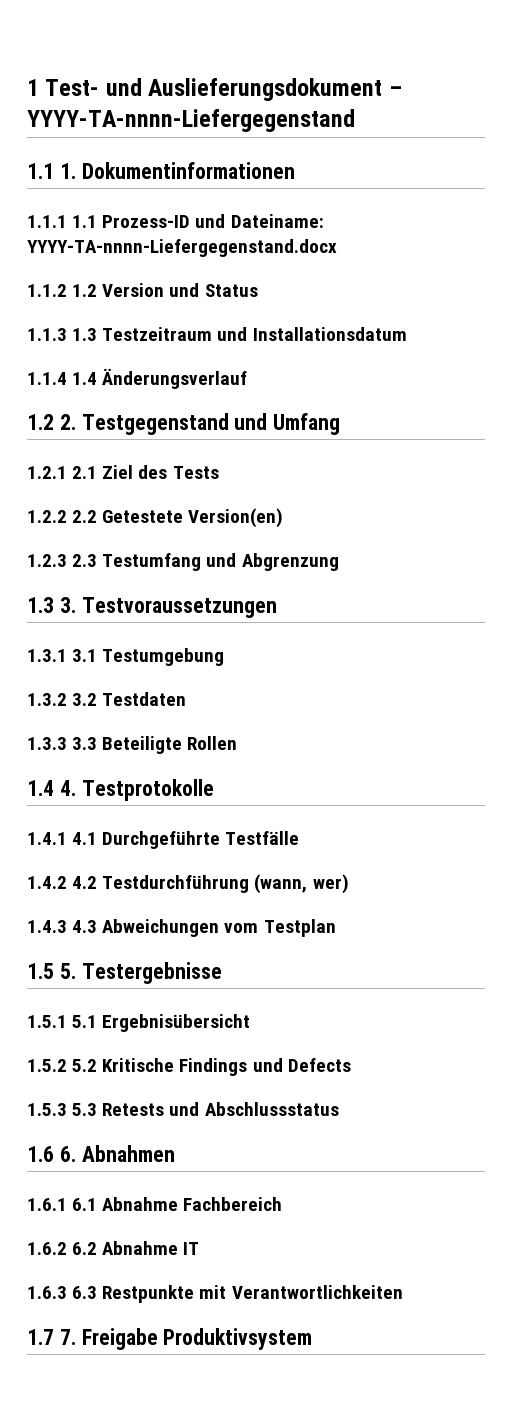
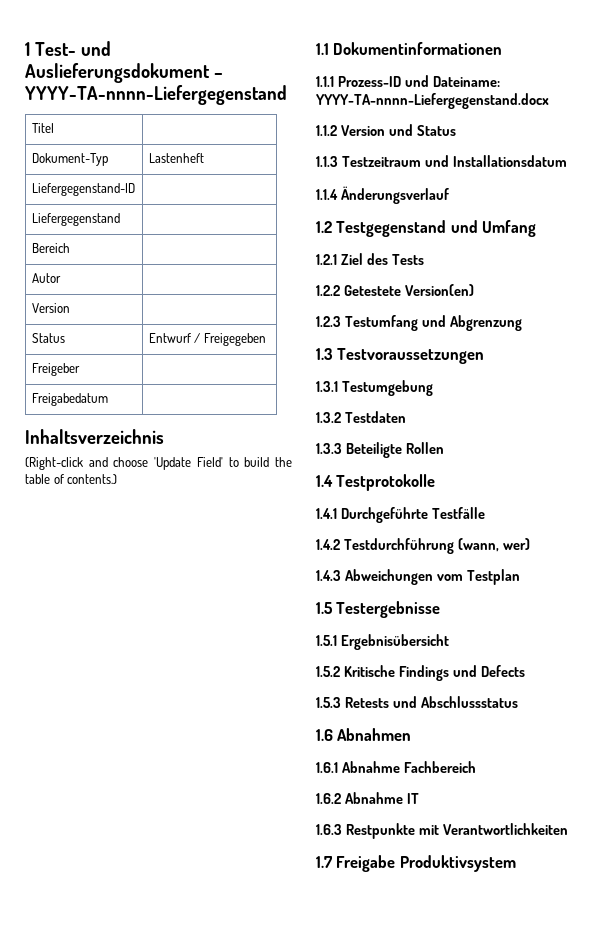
[27,163,76,179] // 1.1 1. -> [31,123,54,133] [31,153,108,166] [148,153,204,163] [31,183,135,196] [31,213,120,226] [31,243,70,253] [31,273,61,283] [31,303,70,313] [31,333,65,343] [148,333,266,346] [31,363,80,376] [31,393,108,406] [25,429,164,444] [25,457,293,470] [25,474,118,484] [316,43,329,55] // Titel | // Dokument-Typ | Lastenheft // Liefergegenstand-ID | // Liefergegenstand | // Bereich | // Autor | // Version | // Status | Entwurf / Freigegeben // Freigeber | // Freigabedatum | // Inhaltsverzeichnis // (Right-click and choose 'Update Field' to build the table of contents.) // 1.1
[72,215,98,228] 1.1 -> (334, 81) none
[72,284,98,297] 1.2 -> (337, 130) none
[72,328,98,341] 1.3 -> (338, 161) none
[72,372,98,385] 1.4 -> (338, 194) none
[59,414,76,430] 2. -> (332, 227) none
[72,466,98,479] 2.1 -> (337, 259) none
[72,510,98,523] 2.2 -> (340, 290) none
[72,554,98,567] 2.3 -> (341, 321) none
[59,597,76,613] 3. -> (333, 354) none
[72,649,98,662] 3.1 -> (338, 386) none
[72,693,98,706] 3.2 -> (341, 417) none
[72,737,98,750] 3.3 -> (342, 448) none
[59,780,76,796] 4. -> (333, 481) none
[72,832,98,845] 4.1 -> (337, 513) none
[72,876,98,889] 4.2 -> (340, 544) none
[72,920,98,933] 4.3 -> (341, 575) none
[59,963,76,979] 5. -> (333, 608) none
[72,1015,98,1028] 5.1 -> (337, 640) none
[72,1059,98,1072] 5.2 -> (340, 671) none
[72,1103,98,1116] 5.3 -> (341, 702) none
[59,1146,76,1162] 6. -> (333, 735) none
[72,1198,98,1211] 6.1 -> (338, 767) none
[72,1242,98,1255] 6.2 -> (341, 798) none
[72,1286,98,1299] 6.3 -> (342, 829) none
[59,1329,76,1345] 7. -> (333, 862) none

